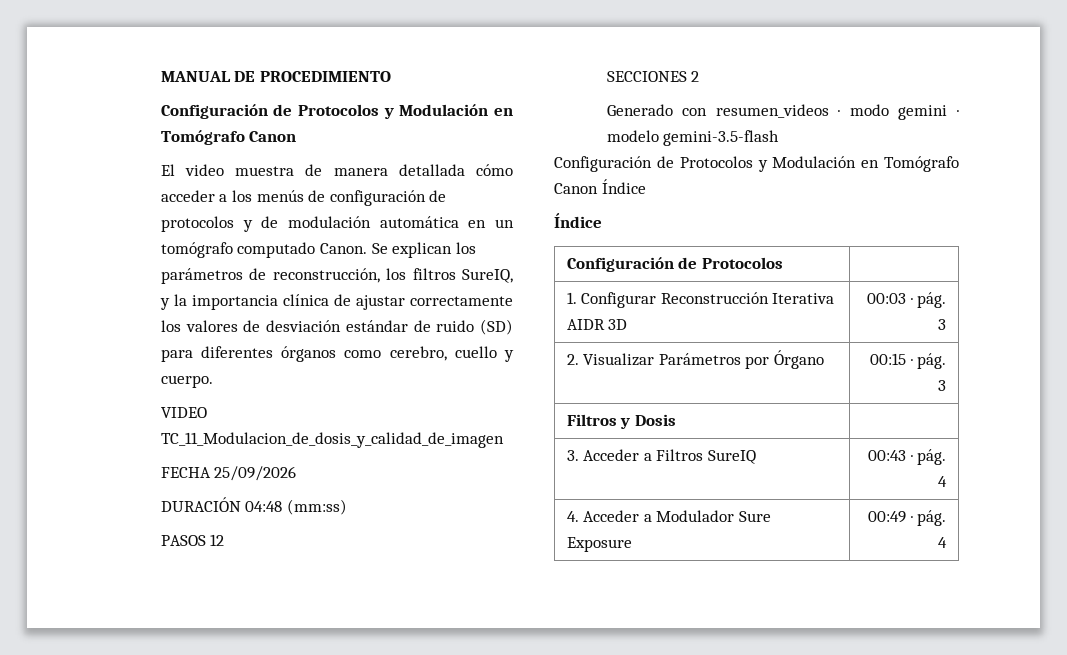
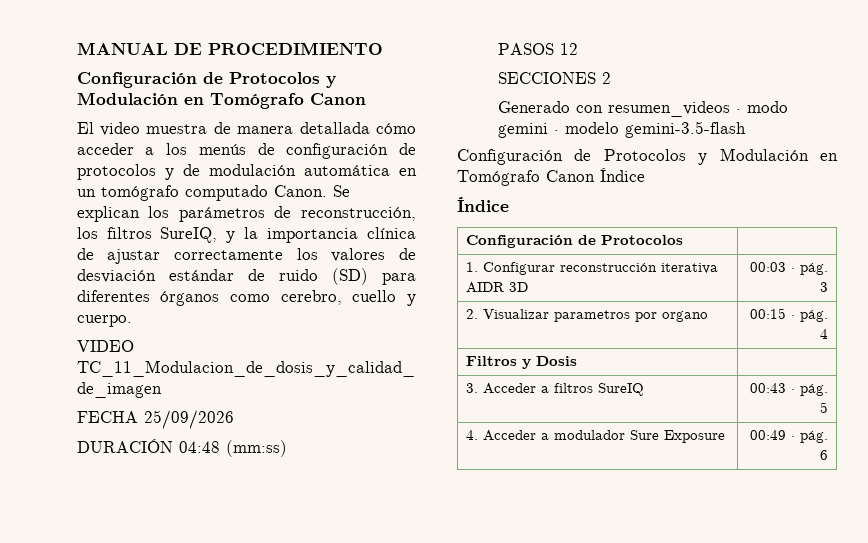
[660,292,835,304] Reconstrucción Iterativa -> [559,263,718,274] reconstrucción iterativa
[658,350,825,369] Parámetros por Órgano -> [553,310,708,322] parametros por organo
[938,380,947,391] 3 -> [820,329,829,339] 4
[656,449,704,461] Filtros -> [553,383,593,393] filtros
[938,476,948,487] 4 -> [820,402,829,413] 5
[656,510,735,522] Modulador -> [553,430,625,440] modulador
[938,537,948,548] 4 -> [820,450,829,460] 6

